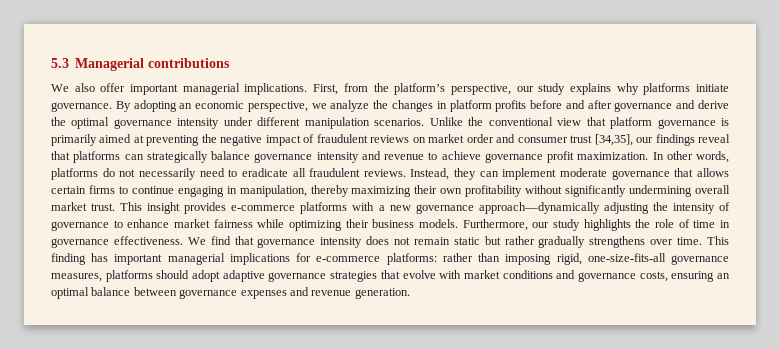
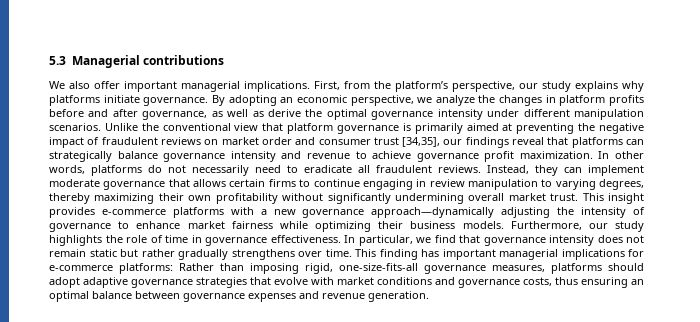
[614,100,696,112] governance and -> [142,109,264,120] governance, as well as
[239,185,307,197] manipulation, -> [429,179,644,190] review manipulation to varying degrees,
[187,237,206,245] We -> [344,235,431,246] In particular, we
[442,253,473,262] rather -> [179,263,214,271] Rather
(668, 276) none -> [555,277,578,285] thus

